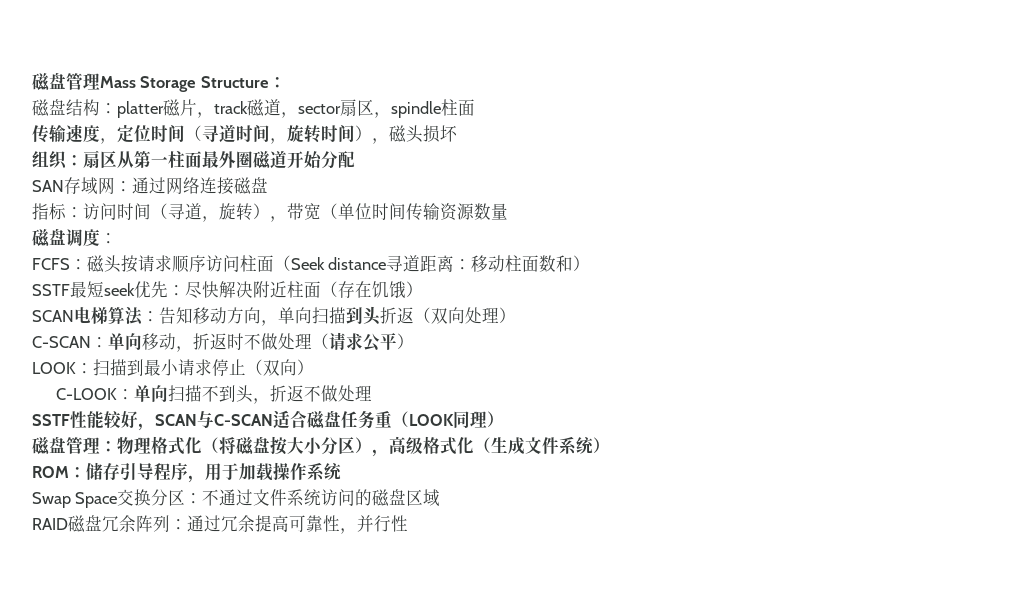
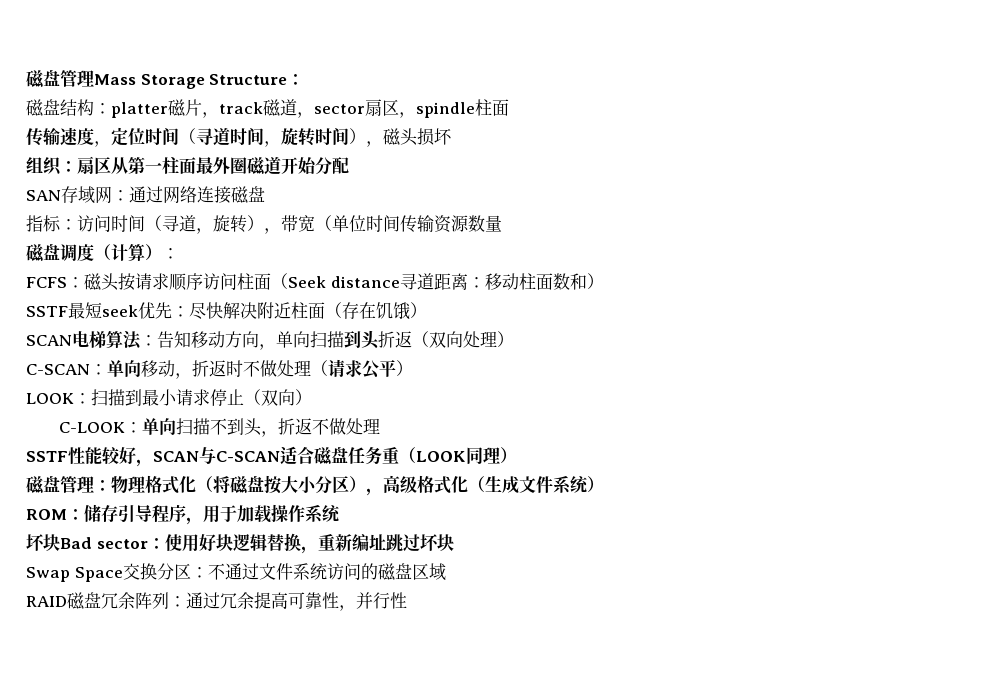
(100, 237) none -> [94,243,162,261] （计算）
(342, 471) none -> [26,533,454,554] // 坏块Bad sector：使用好块逻辑替换，重新编址跳过坏块

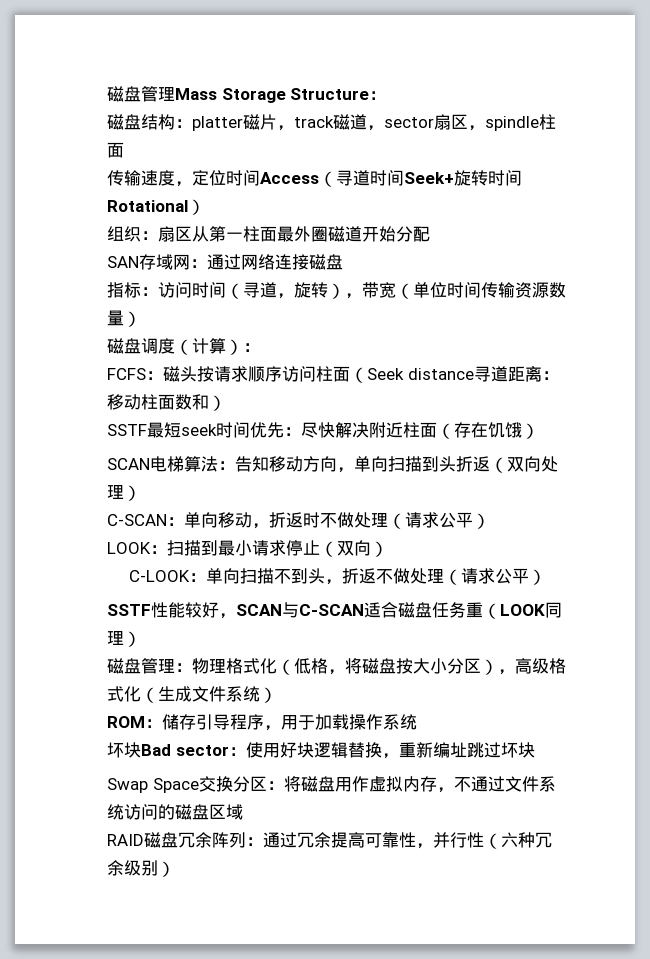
(179, 136) none -> [260,172,319,184] Access
[264,141,281,147] ， -> [404,172,454,184] Seek+
[349,128,452,147] ），磁头损坏 -> [107,199,205,215] Rotational）
(502, 223) none -> [124,311,141,327] ）
(138, 311) none -> [216,422,250,438] 时间
(380, 426) none -> [443,568,546,585] （请求公平）
(213, 484) none -> [294,658,345,675] 低格，
(208, 572) none -> [283,776,454,793] 将磁盘用作虚拟内存，
(407, 600) none -> [484,832,552,849] [107,860,175,877] （六种冗余级别）

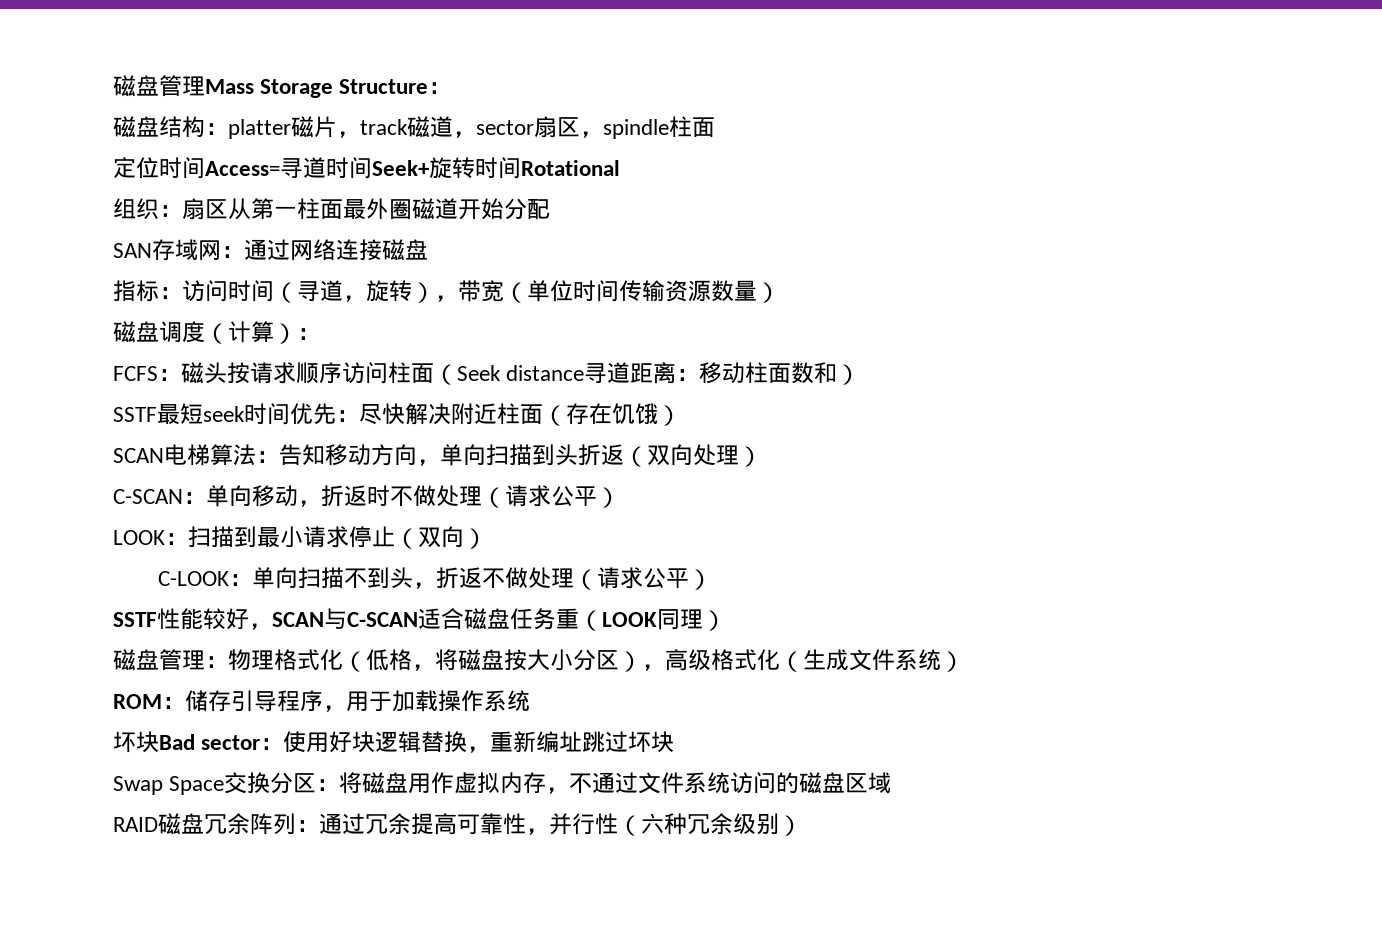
[107,170,192,187] 传输速度， -> (715, 127) none
[260,171,336,187] Access（ -> [205,161,280,176] Access=
[188,199,205,215] ） -> (620, 168) none

